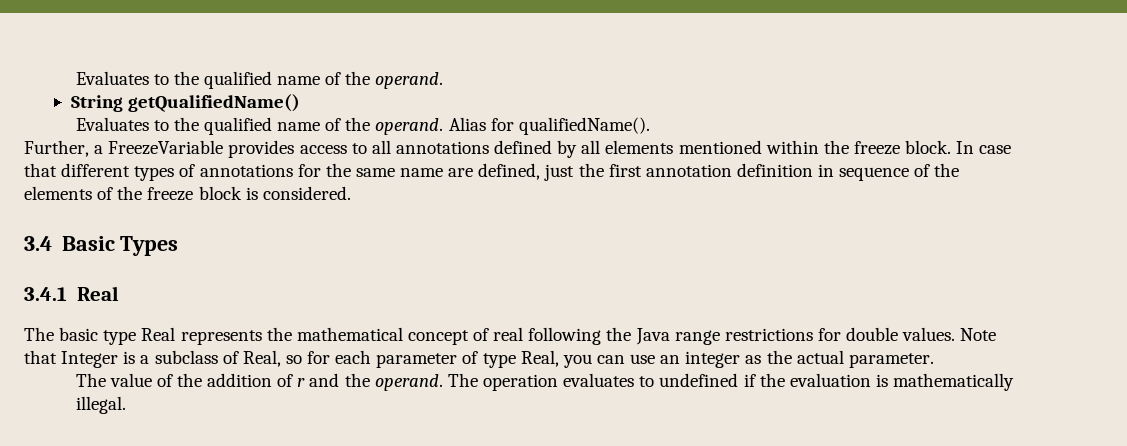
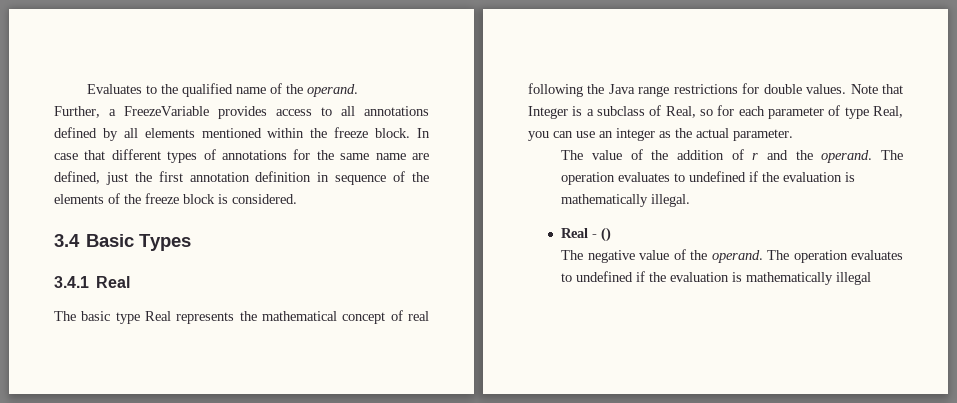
[75,71,444,89] [70,94,300,112] [75,117,650,135] Evaluates to the qualified name of the operand. // String getQualifiedName() // Evaluates to the qualified name of the operand. Alias for qualifiedName(). -> [87,83,359,97] Evaluates to the qualified name of the operand.
(126, 405) none -> [560,227,611,242] [561,249,903,263] [561,271,872,285] // Real - () // The negative value of the operand. The operation evaluates to undefined if the evaluation is mathematically illegal

